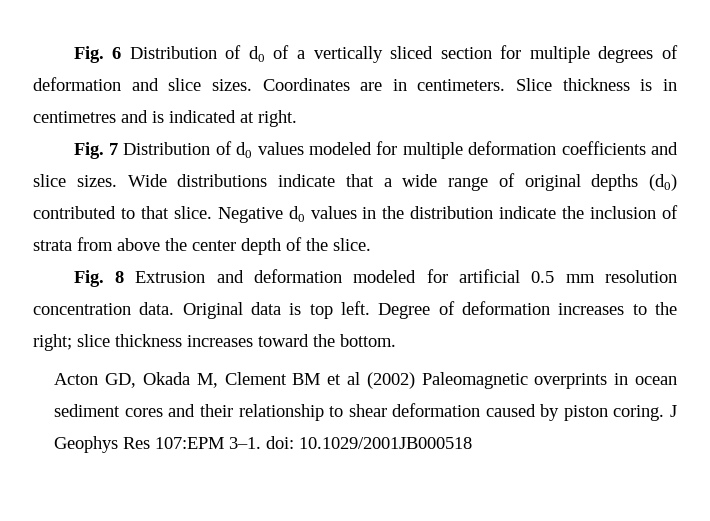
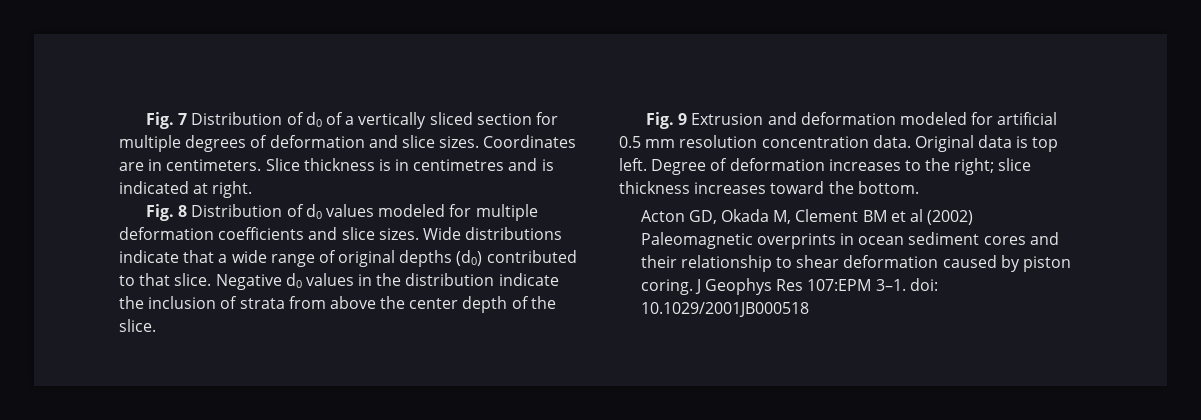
[73,46,122,63] Fig. 6 -> [146,112,188,129] Fig. 7
[109,143,119,155] 7 -> [178,205,188,217] 8
[114,271,124,283] 8 -> [678,113,688,125] 9

